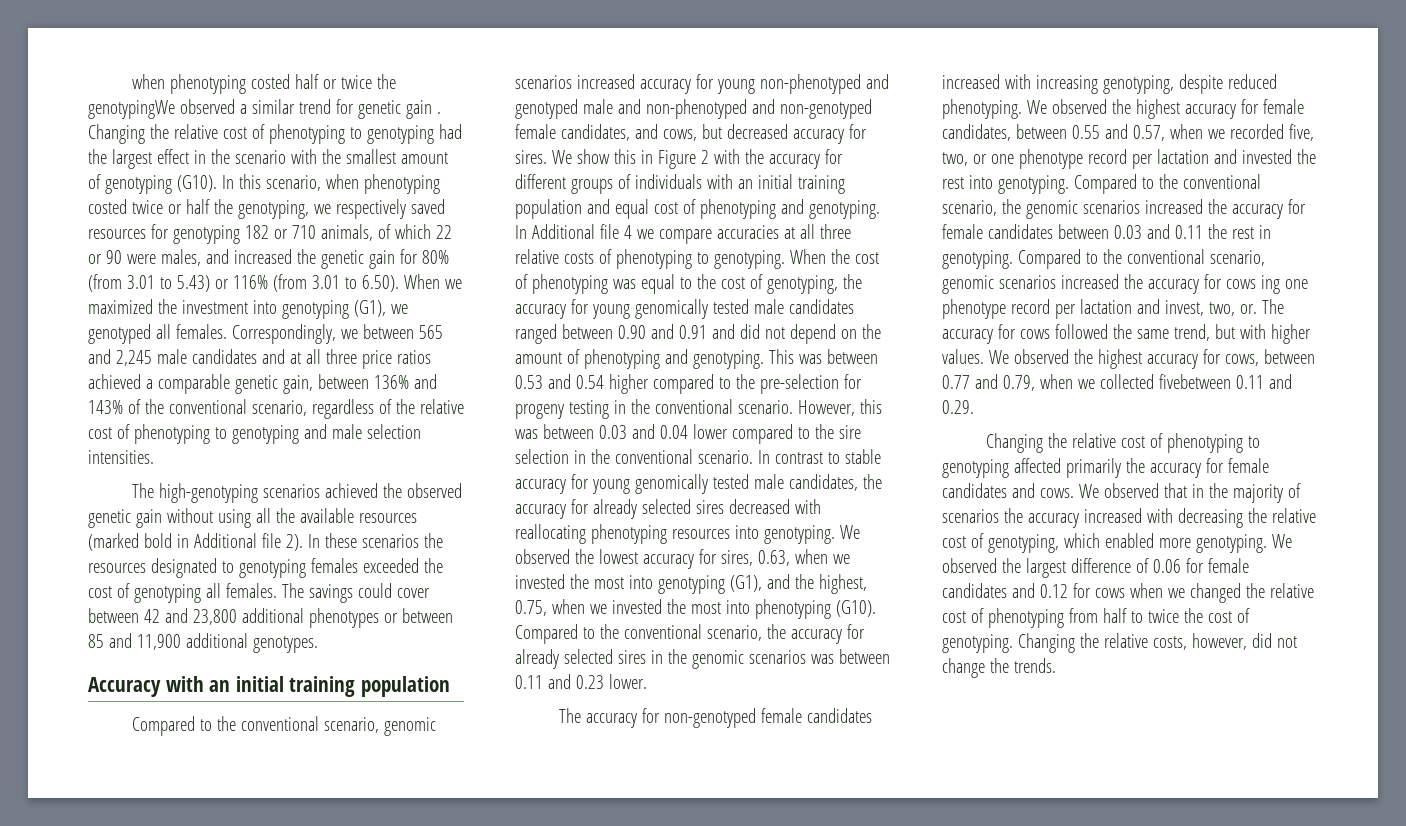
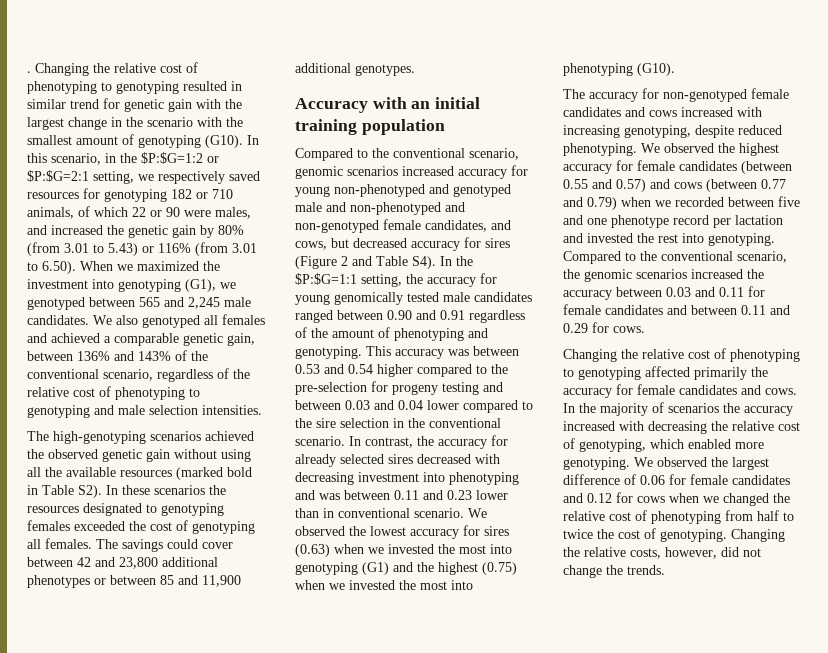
[131,74,396,94] [88,99,432,119] when phenotyping costed half or twice the genotypingWe observed a similar trend for genetic gain -> (27, 72) none
[438,124,462,139] [88,149,189,169] had the largest effect -> [183,81,242,91] [27,98,242,112] [27,117,107,130] resulted in similar trend for genetic gain with the largest change
[325,174,440,194] [88,199,309,219] when phenotyping costed twice or half the genotyping, -> [105,152,219,164] [27,170,134,184] in the $P:$G=1:2 or $P:$G=2:1 setting,
[399,249,418,264] for -> [200,225,214,238] by
[155,324,358,344] all females. Correspondingly, we -> (85, 303) none
[191,349,431,369] candidates and at all three price ratios -> [27,314,265,328] [27,333,47,343] candidates. We also genotyped all females and
[193,533,303,551] Additional file 2). -> [42,485,102,498] Table S2).
[515,149,843,169] [515,174,845,194] [515,199,880,219] [515,224,851,244] [515,249,879,269] [515,274,838,294] sires. We show this in Figure 2 with the accuracy for different groups of individuals with an initial training population and equal cost of phenotyping and genotyping. In Additional file 4 we compare accuracies at all three relative costs of phenotyping to genotyping. When the cost of phenotyping was equal to the cost of genotyping, -> [485,238,510,248] [295,256,473,269] [295,273,402,287] sires (Figure 2 and Table S4). In the $P:$G=1:1 setting,
[711,324,857,344] and did not depend on -> [469,310,525,323] [295,327,307,338] regardless of
(794, 356) none -> [395,349,444,359] accuracy
[613,399,882,416] [515,429,538,439] in the conventional scenario. However, this was -> [483,382,503,392] and
[774,449,881,464] [515,474,858,494] contrast to stable accuracy for young genomically tested male candidates, -> [365,437,413,448] contrast,
[515,524,835,544] reallocating phenotyping resources into genotyping. -> [295,472,519,485] [295,490,508,500] [295,508,464,518] decreasing investment into phenotyping and was between 0.11 and 0.23 lower than in conventional scenario.
[720,550,790,566] sires, 0.63, -> [484,526,509,536] [295,544,330,557] sires (0.63)
[729,575,762,592] (G1), -> [362,562,389,575] (G1)
[818,574,867,594] [515,600,547,616] highest, 0.75, -> [438,562,517,575] highest (0.75)
[515,624,865,644] [515,649,890,669] [515,674,647,689] Compared to the conventional scenario, the accuracy for already selected sires in the genomic scenarios was between 0.11 and 0.23 lower. -> (675, 69) none
(872, 715) none -> [625,107,677,117] and cows
[942,124,1314,141] [942,152,987,166] candidates, between 0.55 and 0.57, when we recorded five, two, or -> [679,161,792,174] [563,179,786,192] [563,196,800,210] [563,215,583,225] candidates (between 0.55 and 0.57) and cows (between 0.77 and 0.79) when we recorded between five and
[1287,199,1306,214] [942,224,1053,239] for female candidates -> (612, 295) none
[1207,224,1271,239] [942,249,1265,269] [942,274,1308,294] [942,299,1284,319] [942,324,1311,344] [942,349,1315,369] [942,374,1292,391] [942,400,974,414] the rest in genotyping. Compared to the conventional scenario, genomic scenarios increased the accuracy for cows ing one phenotype record per lactation and invest, two, or. The accuracy for cows followed the same trend, but with higher values. We observed the highest accuracy for cows, between 0.77 and 0.79, when we collected fivebetween 0.11 and 0.29. -> [748,286,765,297] [563,304,790,315] [563,322,645,333] for female candidates and between 0.11 and 0.29 for cows.
[1078,483,1204,498] We observed that in -> [563,403,575,413] In

